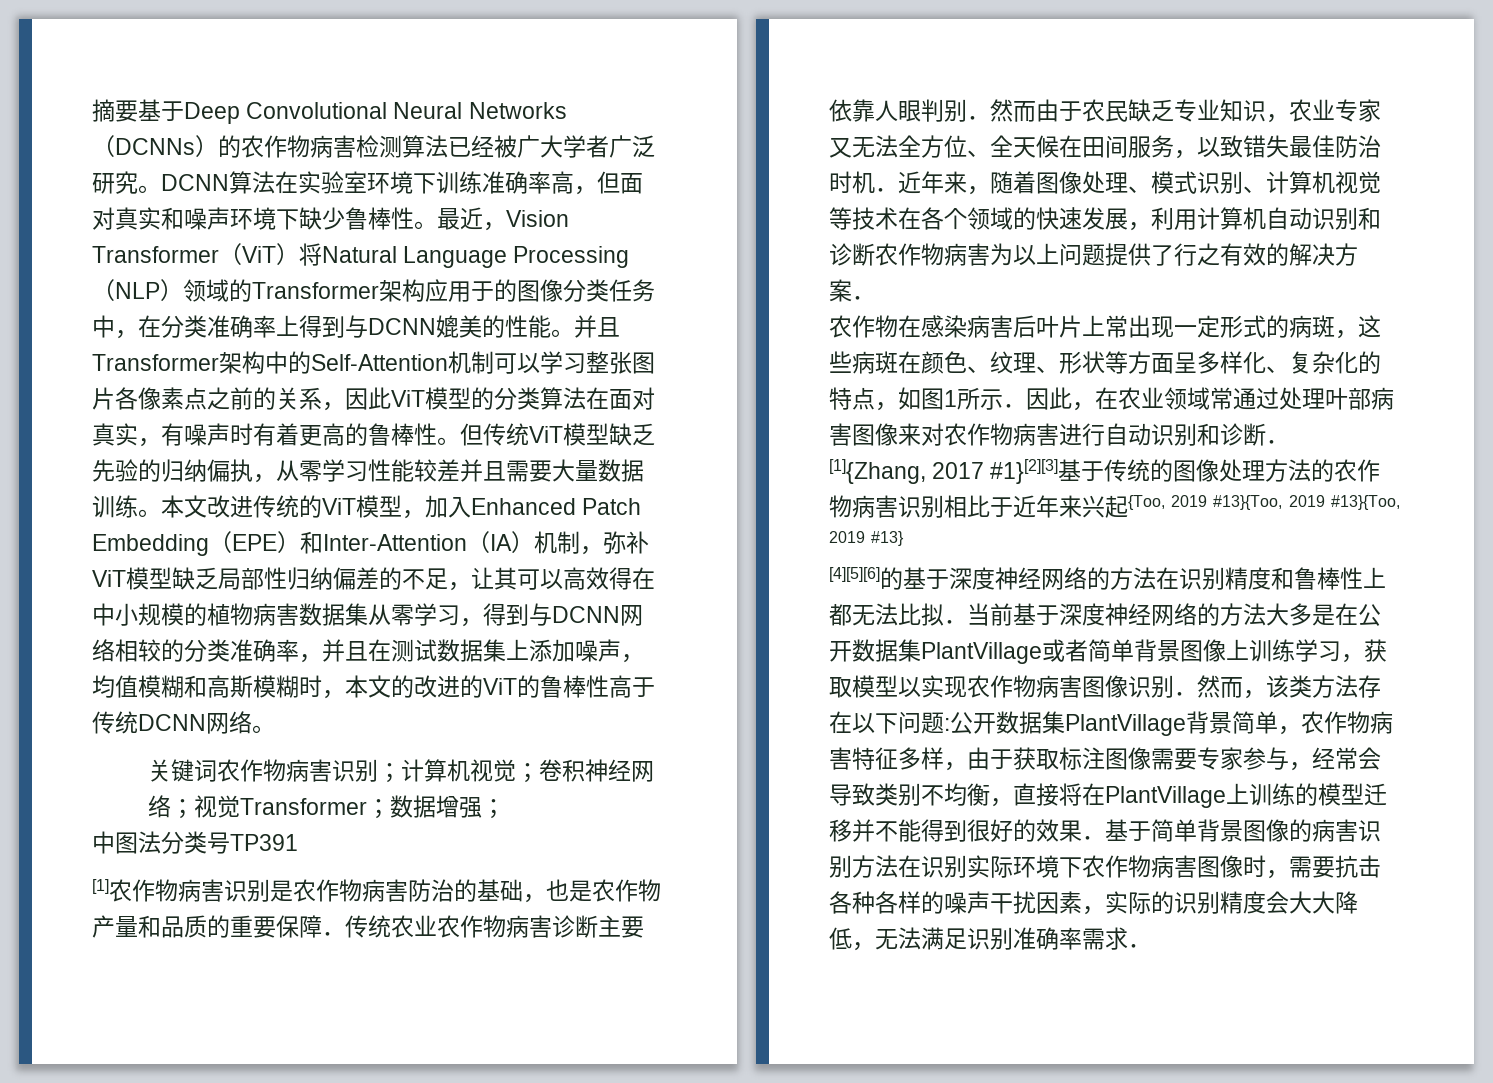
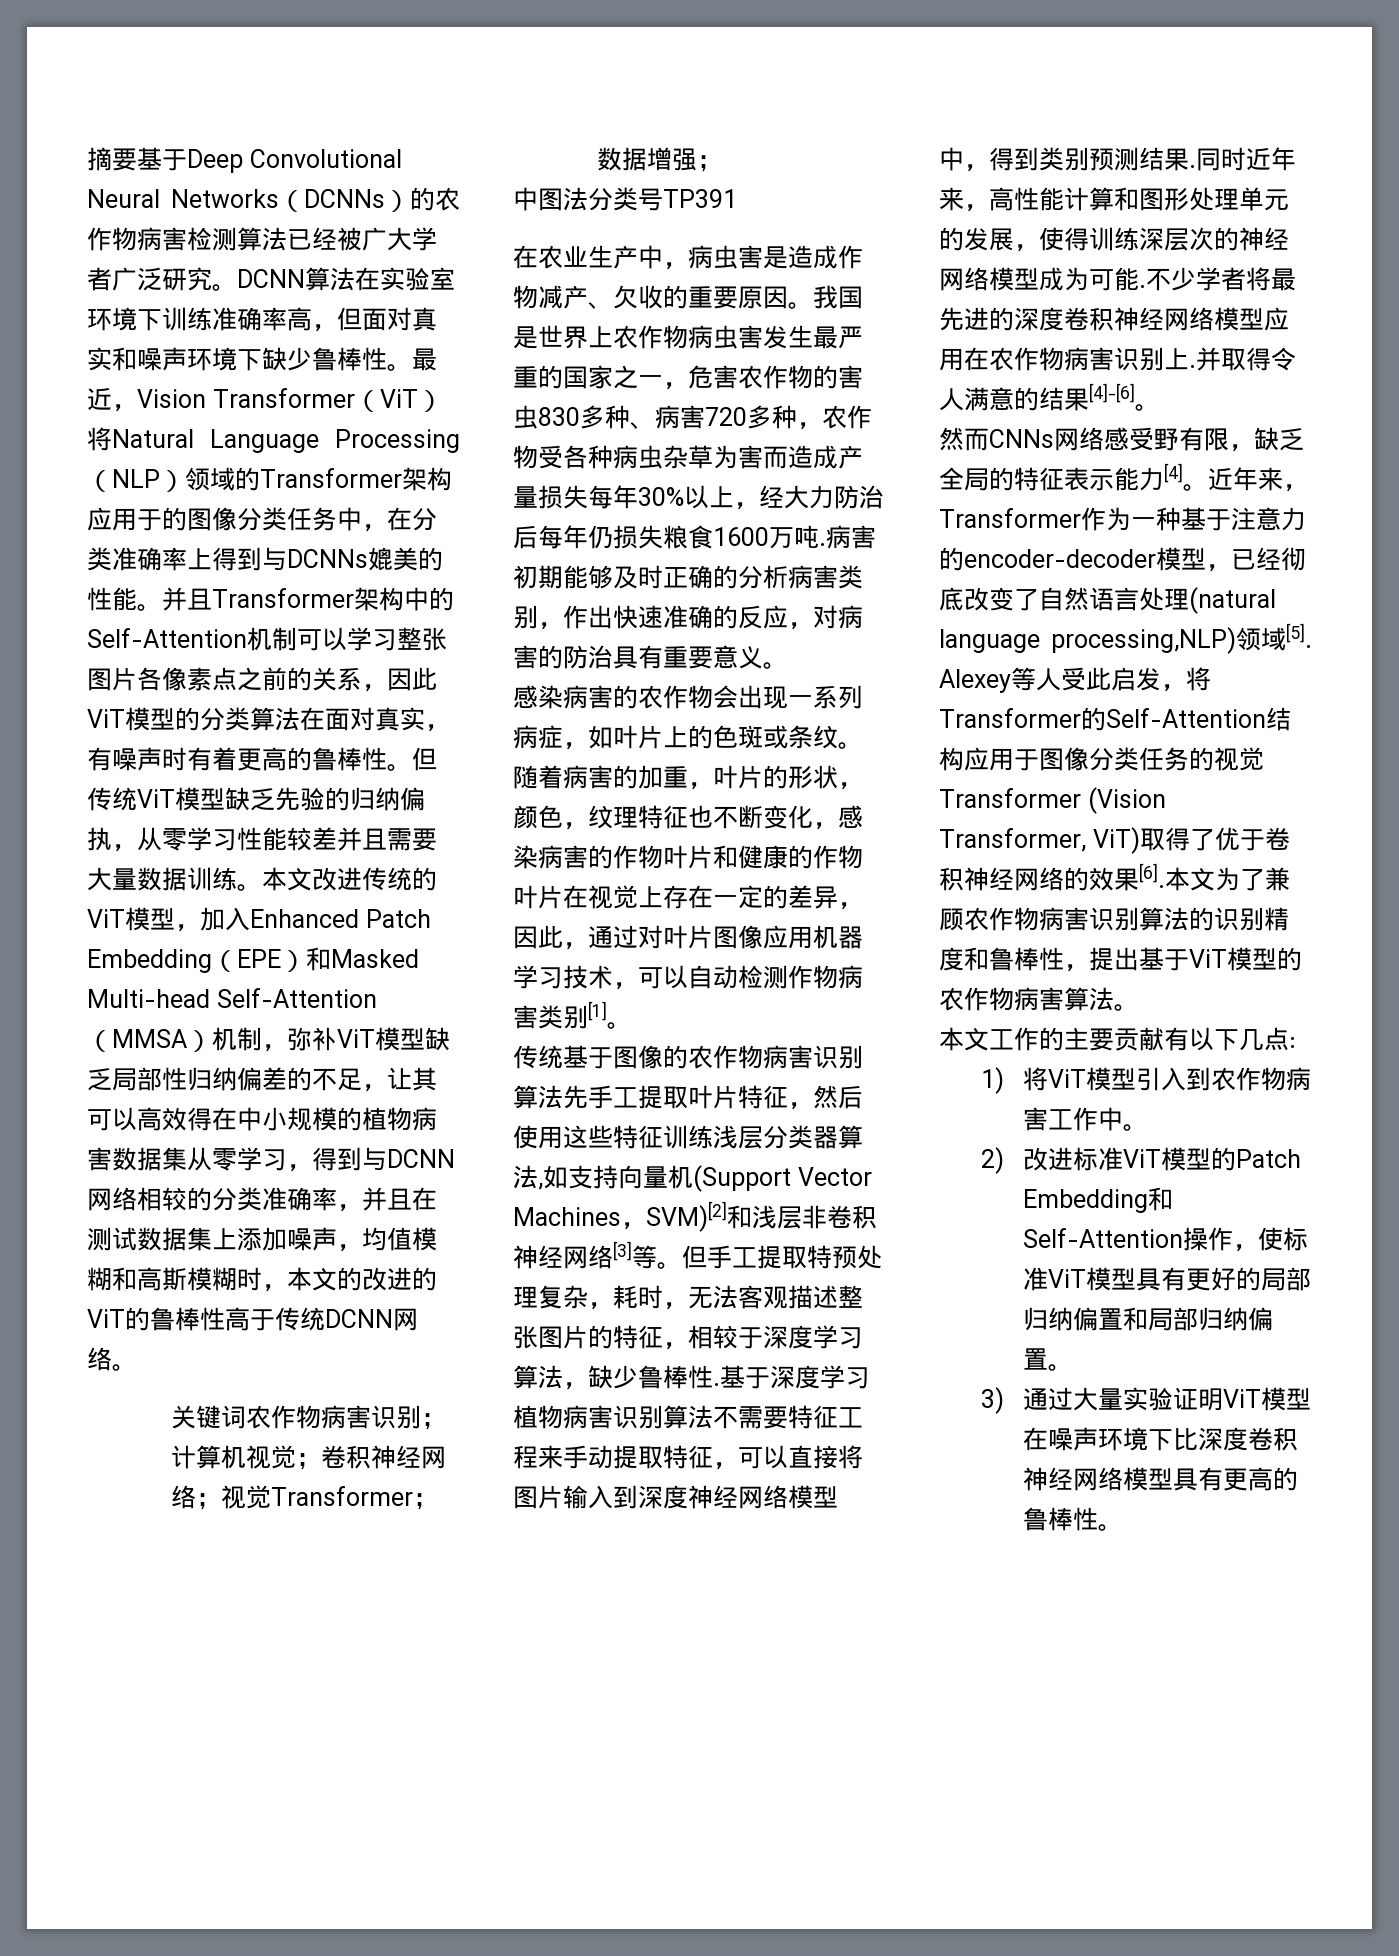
[368,318,436,335] DCNN -> [287,549,368,568] DCNNs
[323,531,512,553] Inter-Attention（IA -> [331,949,419,968] [87,988,377,1008] [87,1029,187,1052] Masked Multi-head Self-Attention（MMSA
[92,879,661,903] [92,915,644,938] [829,99,1381,123] [829,135,1381,159] [829,171,1381,195] [829,207,1381,231] [829,243,1358,266] [829,279,875,302] [829,315,1381,339] [829,351,1381,374] [829,387,1394,411] [829,423,1289,446] [829,459,1381,484] [829,495,1400,518] [829,531,905,546] [829,567,1386,590] [829,603,1381,626] [829,639,1387,664] [829,675,1381,699] [829,711,1393,736] [829,747,1381,771] [829,783,1387,808] [829,819,1381,842] [829,855,1381,879] [829,891,1358,915] [829,927,1151,951] [1]农作物病害识别是农作物病害防治的基础，也是农作物产量和品质的重要保障．传统农业农作物病害诊断主要依靠人眼判别．然而由于农民缺乏专业知识，农业专家又无法全方位、全天候在田间服务，以致错失最佳防治时机．近年来，随着图像处理、模式识别、计算机视觉等技术在各个领域的快速发展，利用计算机自动识别和诊断农作物病害为以上问题提供了行之有效的解决方案． // 农作物在感染病害后叶片上常出现一定形式的病斑，这些病斑在颜色、纹理、形状等方面呈多样化、复杂化的特点，如图1所示．因此，在农业领域常通过处理叶部病害图像来对农作物病害进行自动识别和诊断． // [1]{Zhang, 2017 #1}[2][3]基于传统的图像处理方法的农作物病害识别相比于近年来兴起{Too, 2019 #13}{Too, 2019 #13}{Too, 2019 #13} // [4][5][6]的基于深度神经网络的方法在识别精度和鲁棒性上都无法比拟．当前基于深度神经网络的方法大多是在公开数据集PlantVillage或者简单背景图像上训练学习，获取模型以实现农作物病害图像识别．然而，该类方法存在以下问题:公开数据集PlantVillage背景简单，农作物病害特征多样，由于获取标注图像需要专家参与，经常会导致类别不均衡，直接将在PlantVillage上训练的模型迁移并不能得到很好的效果．基于简单背景图像的病害识别方法在识别实际环境下农作物病害图像时，需要抗击各种各样的噪声干扰因素，实际的识别精度会大大降低，无法满足识别准确率需求． -> [513,245,863,270] [513,285,863,309] [513,325,863,349] [513,365,863,390] [513,405,872,430] [513,445,863,469] [513,485,884,510] [513,525,876,549] [513,565,863,589] [513,605,863,630] [513,645,788,669] [513,685,863,709] [513,725,863,750] [513,765,863,790] [513,805,863,830] [513,845,863,869] [513,885,863,910] [513,925,863,950] [513,965,863,990] [513,1001,607,1029] [607,1022,632,1029] [513,1045,863,1069] [513,1085,863,1110] [513,1125,863,1149] [513,1165,872,1192] [513,1201,877,1232] [513,1241,882,1269] [513,1285,863,1310] [513,1325,863,1350] [513,1365,870,1390] [513,1405,863,1429] [513,1445,863,1470] [513,1485,838,1509] [939,147,1296,172] [939,187,1289,212] [939,227,1289,252] [939,267,1296,291] [939,307,1289,331] [939,347,1296,371] [939,383,1135,411] [1135,404,1160,411] [939,427,1304,452] [939,463,1183,491] [1183,467,1308,492] [939,507,1306,531] [939,547,1306,572] [939,587,1276,614] [939,623,1312,654] [939,667,1211,693] [939,707,1291,731] [939,747,1264,771] [939,787,1166,814] [939,827,1290,854] [939,863,1290,891] [939,907,1289,931] [939,947,1302,972] [939,987,1139,1011] [939,1027,1296,1051] [981,1067,1312,1094] [1023,1107,1149,1131] [981,1147,1302,1174] [1023,1187,1174,1213] [1023,1227,1309,1252] [1023,1267,1312,1291] [1023,1307,1274,1331] [1023,1348,1074,1371] [981,1387,1312,1414] [1023,1427,1299,1451] [1023,1467,1299,1491] [1023,1507,1124,1531] 在农业生产中，病虫害是造成作物减产、欠收的重要原因。我国是世界上农作物病虫害发生最严重的国家之一，危害农作物的害虫830多种、病害720多种，农作物受各种病虫杂草为害而造成产量损失每年30%以上，经大力防治后每年仍损失粮食1600万吨.病害初期能够及时正确的分析病害类别，作出快速准确的反应，对病害的防治具有重要意义。 // 感染病害的农作物会出现一系列病症，如叶片上的色斑或条纹。随着病害的加重，叶片的形状，颜色，纹理特征也不断变化，感染病害的作物叶片和健康的作物叶片在视觉上存在一定的差异，因此，通过对叶片图像应用机器学习技术，可以自动检测作物病害类别[1]。 // 传统基于图像的农作物病害识别算法先手工提取叶片特征，然后使用这些特征训练浅层分类器算法,如支持向量机(Support Vector Machines，SVM)[2]和浅层非卷积神经网络[3]等。但手工提取特预处理复杂，耗时，无法客观描述整张图片的特征，相较于深度学习算法，缺少鲁棒性.基于深度学习植物病害识别算法不需要特征工程来手动提取特征，可以直接将图片输入到深度神经网络模型中，得到类别预测结果.同时近年来，高性能计算和图形处理单元的发展，使得训练深层次的神经网络模型成为可能.不少学者将最先进的深度卷积神经网络模型应用在农作物病害识别上.并取得令人满意的结果[4]-[6]。 // 然而CNNs网络感受野有限，缺乏全局的特征表示能力[4]。近年来，Transformer作为一种基于注意力的encoder-decoder模型，已经彻底改变了自然语言处理(natural language processing,NLP)领域[5]. Alexey等人受此启发，将Transformer的Self-Attention结构应用于图像分类任务的视觉Transformer (Vision Transformer, ViT)取得了优于卷积神经网络的效果[6].本文为了兼顾农作物病害识别算法的识别精度和鲁棒性，提出基于ViT模型的农作物病害算法。 // 本文工作的主要贡献有以下几点: // 1)将ViT模型引入到农作物病害工作中。 // 2)改进标准ViT模型的Patch Embedding和Self-Attention操作，使标准ViT模型具有更好的局部归纳偏置和局部归纳偏置。 // 3)通过大量实验证明ViT模型在噪声环境下比深度卷积神经网络模型具有更高的鲁棒性。

